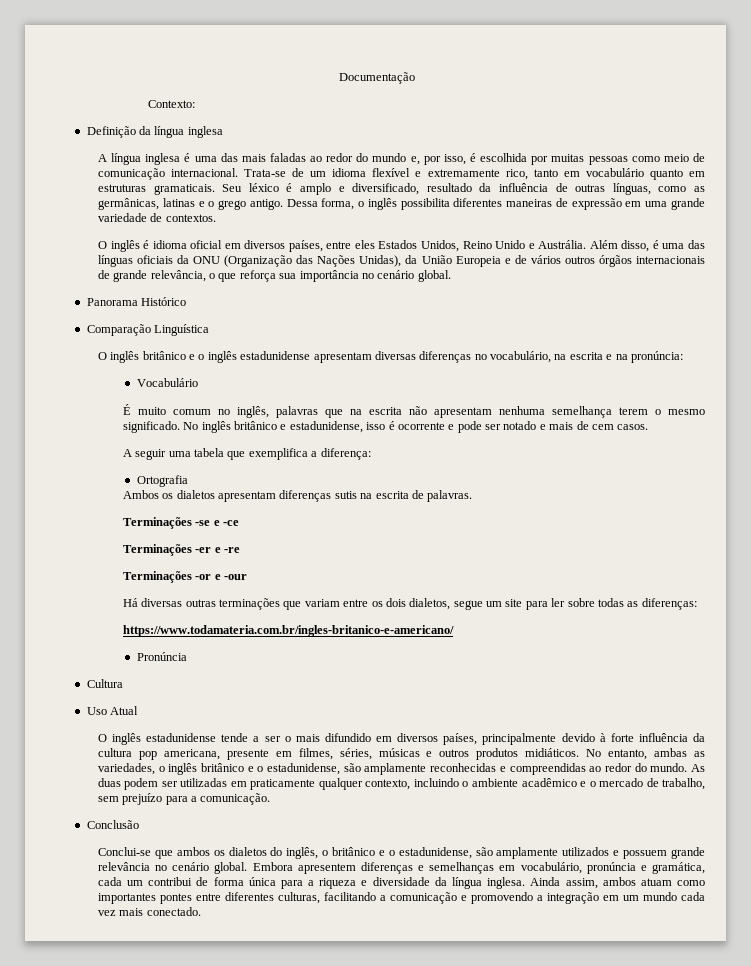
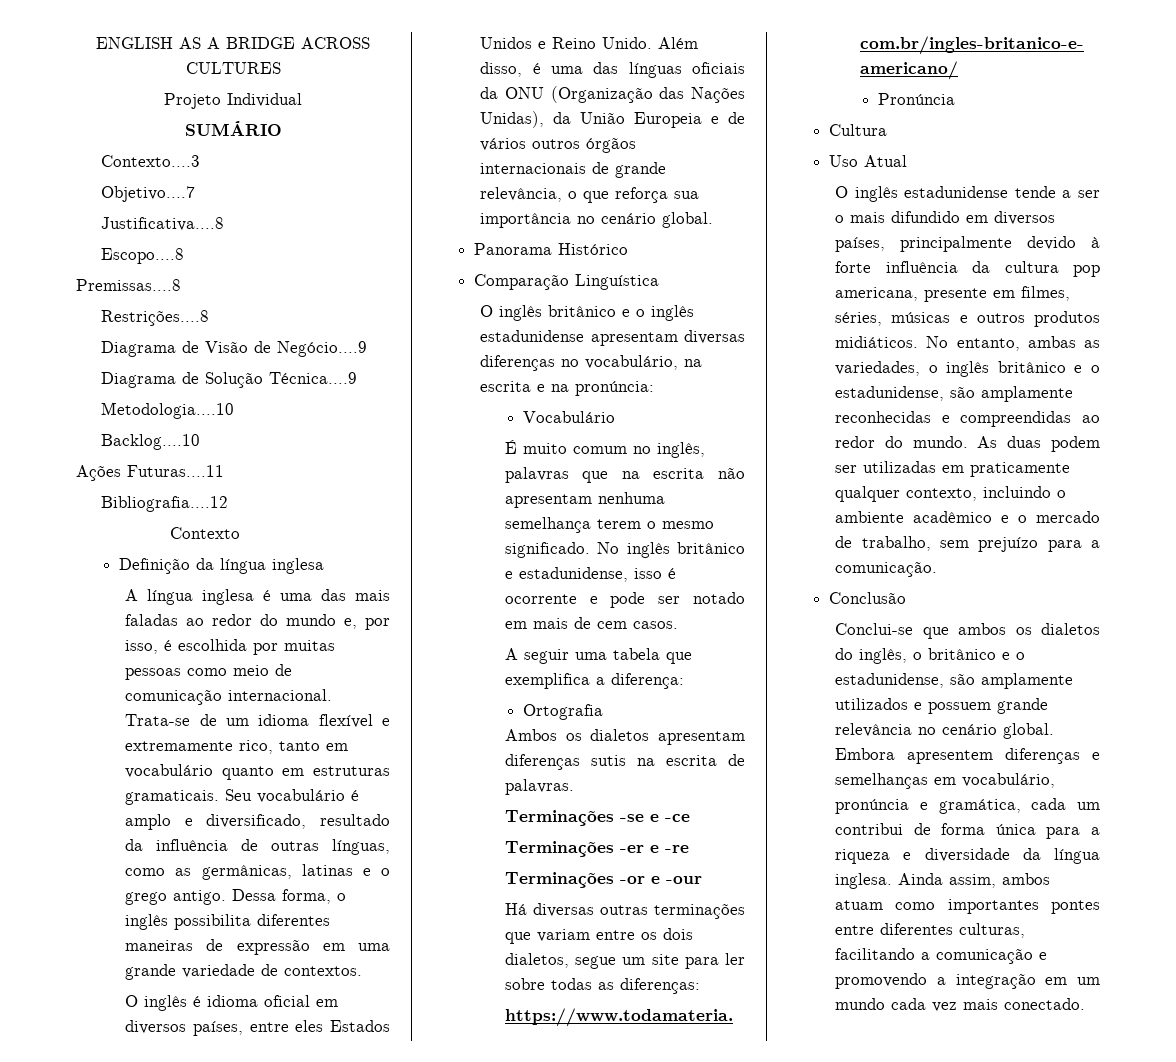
[338,72,415,84] [147,100,195,108] Documentação // Contexto: -> [96,37,370,49] [185,62,281,74] [164,93,302,109] [184,121,282,136] [100,155,200,167] [100,186,195,202] [100,217,224,231] [100,248,184,264] [76,279,181,291] [100,310,209,326] [100,341,367,357] [100,372,357,388] [100,402,234,419] [100,434,200,450] [76,465,224,481] [100,496,228,512] [170,527,241,539] ENGLISH AS A BRIDGE ACROSS CULTURES // Projeto Individual // SUMÁRIO // Contexto....3 // Objetivo....7 // Justificativa....8 // Escopo....8 // Premissas....8 // Restrições....8 // Diagrama de Visão de Negócio....9 // Diagrama de Solução Técnica....9 // Metodologia....10 // Backlog....10 // Ações Futuras....11 // Bibliografia....12 // Contexto
[248,183,279,192] léxico -> [257,789,346,803] vocabulário
[421,240,587,252] Unidos, Reino Unido e Austrália. -> [480,37,653,49] Unidos e Reino Unido.
[539,424,546,430] e -> [504,621,527,629] em

